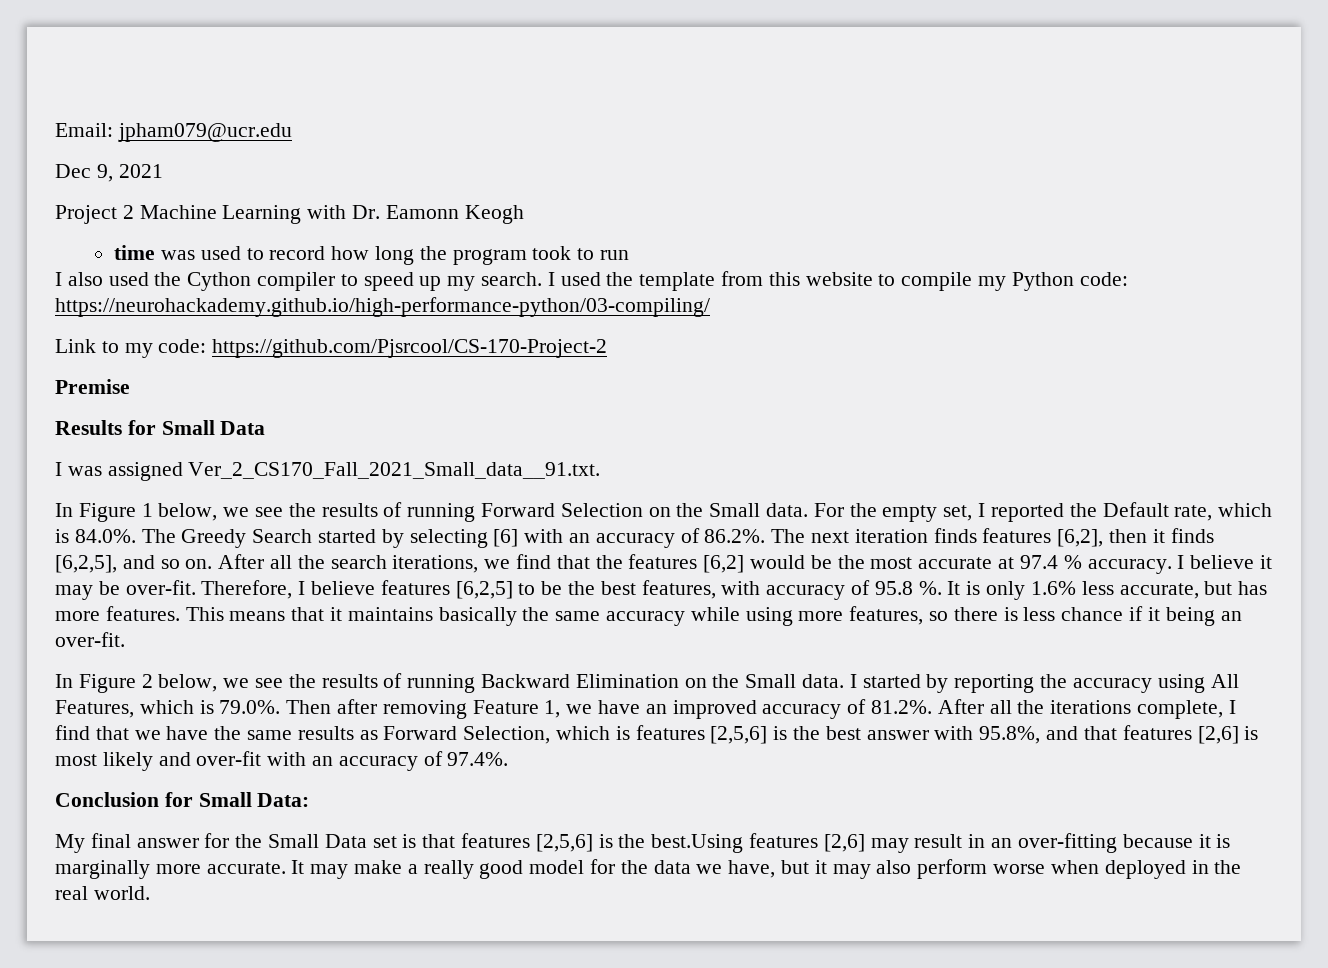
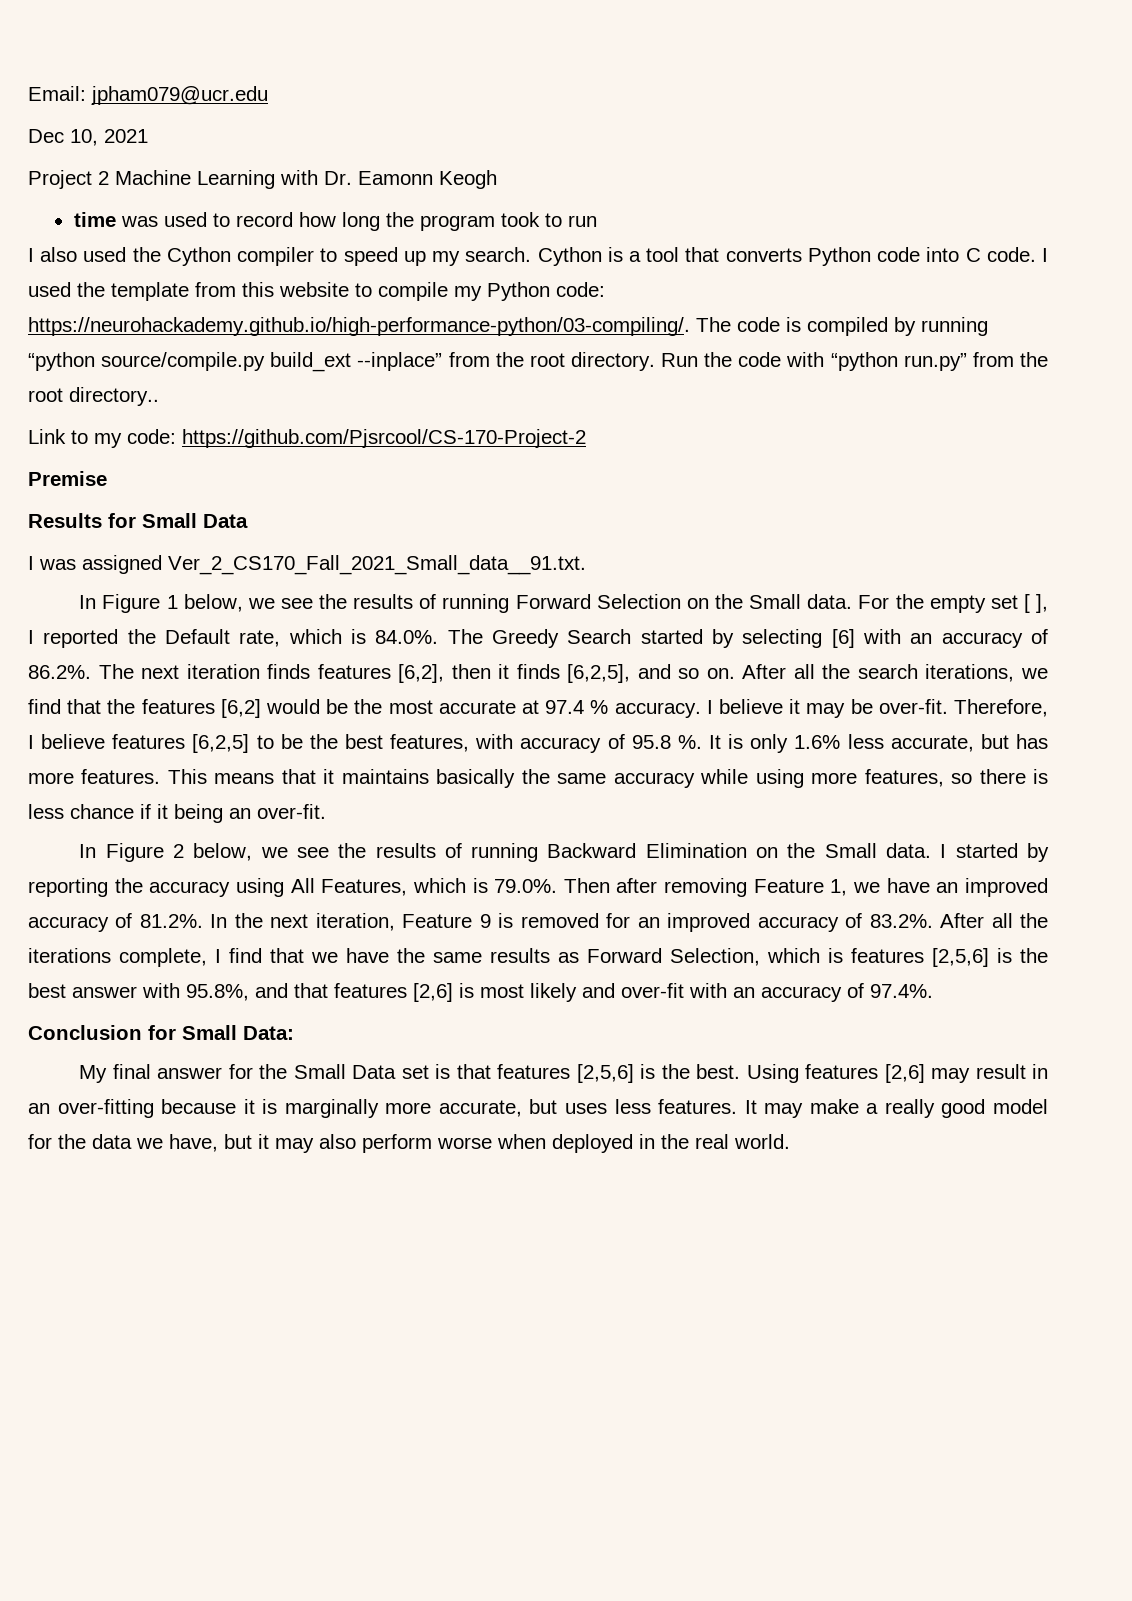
[96,164,113,182] 9, -> [70,129,98,146] 10,
(543, 279) none -> [537,247,1036,266] Cython is a tool that converts Python code into C code.
[55,297,710,317] https://neurohackademy.github.io/high-performance-python/03-compiling/ -> [28,317,988,336] [28,352,1048,372] [28,387,159,406] https://neurohackademy.github.io/high-performance-python/03-compiling/. The code is compiled by running “python source/compile.py build_ext --inplace” from the root directory. Run the code with “python run.py” from the root directory..
[943,505,973,521] set, -> [990,594,1048,613] set [ ],
(933, 707) none -> [210,913,933,932] In the next iteration, Feature 9 is removed for an improved accuracy of 83.2%.
[651,834,744,853] best.Using -> [696,1064,799,1083] best. Using
[206,862,286,874] accurate. -> [438,1099,738,1117] accurate, but uses less features.

